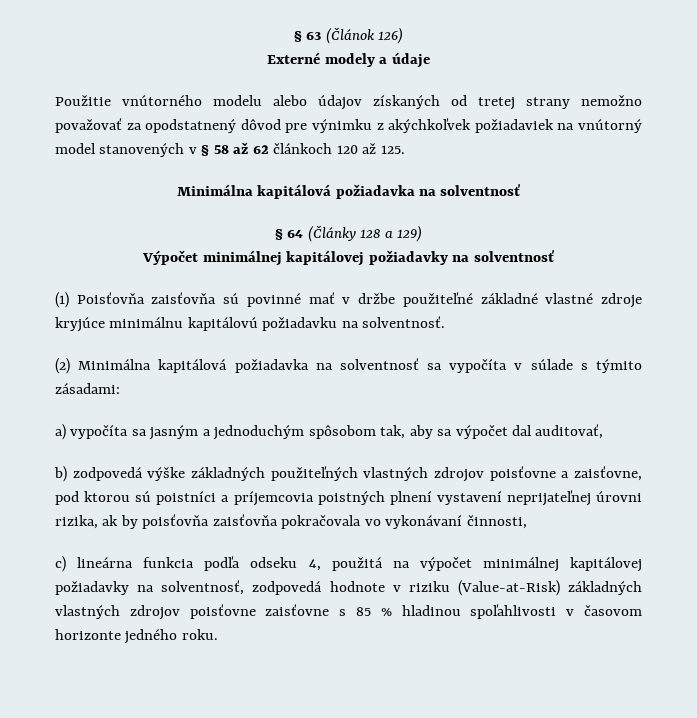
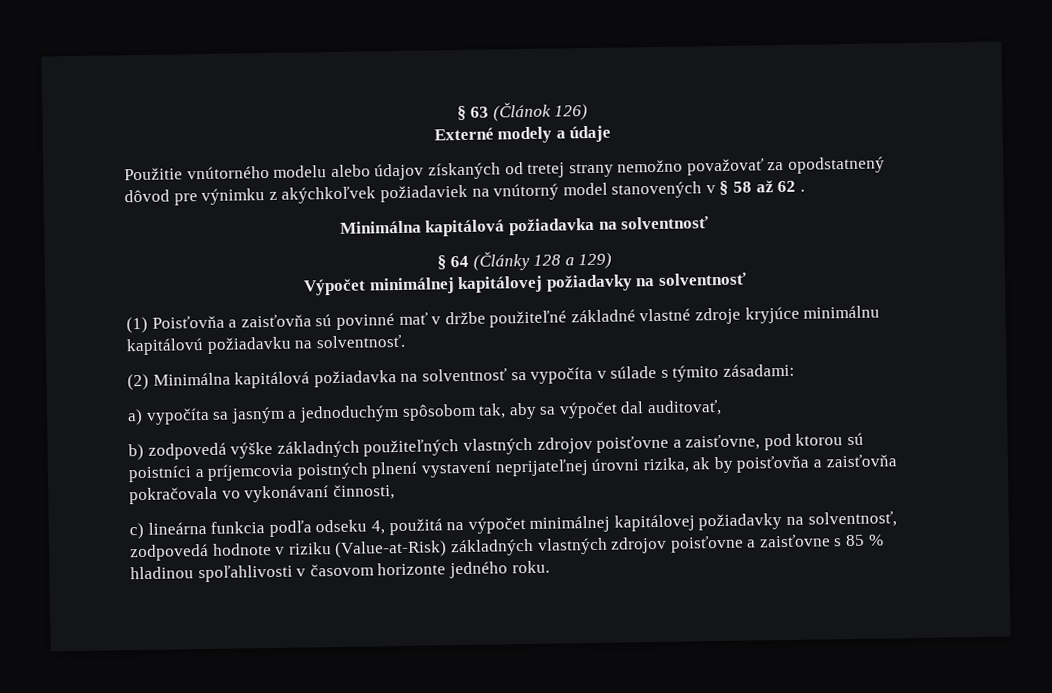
[273,143,405,154] článkoch 120 až 125. -> [799,189,805,192] .
(145, 298) none -> [228,319,238,328] a
(210, 521) none -> [813,459,823,468] a
(256, 611) none -> [747,539,757,548] a

